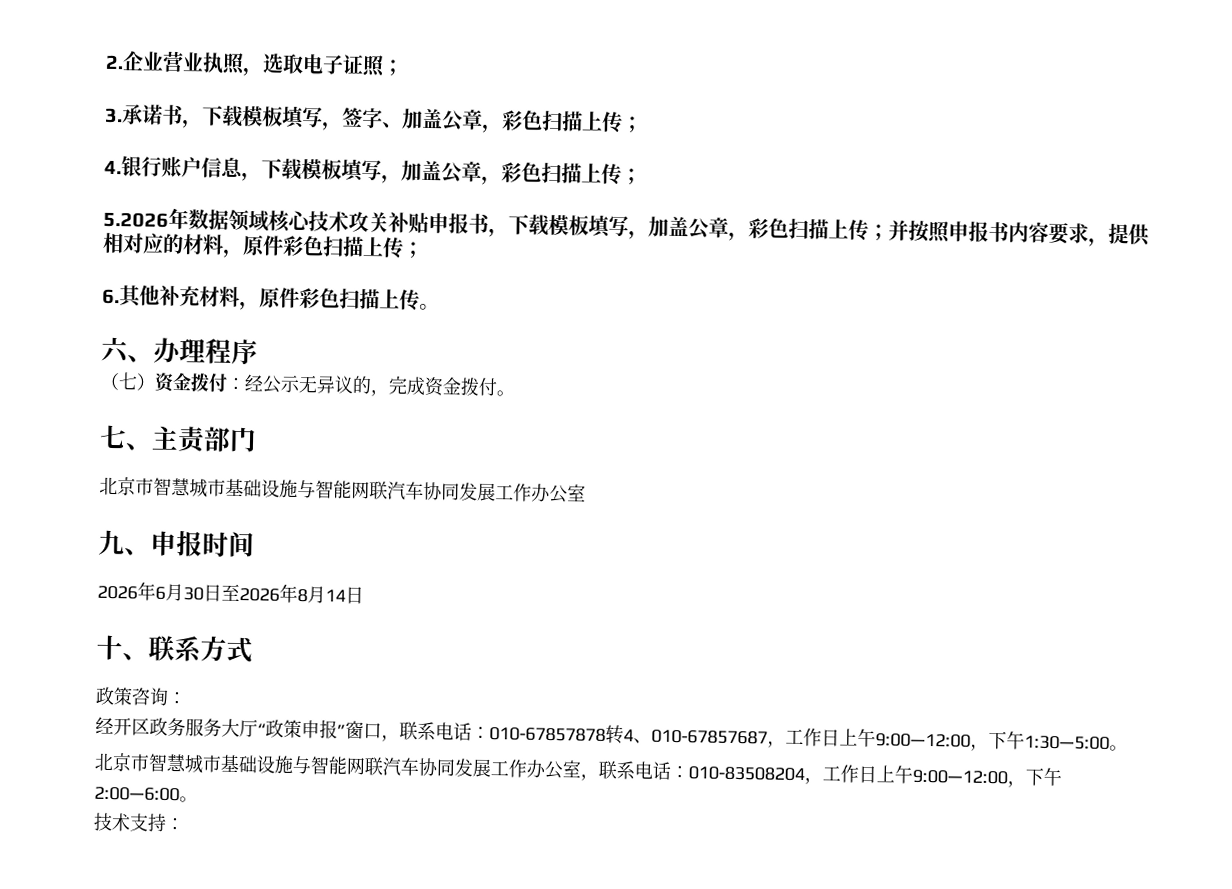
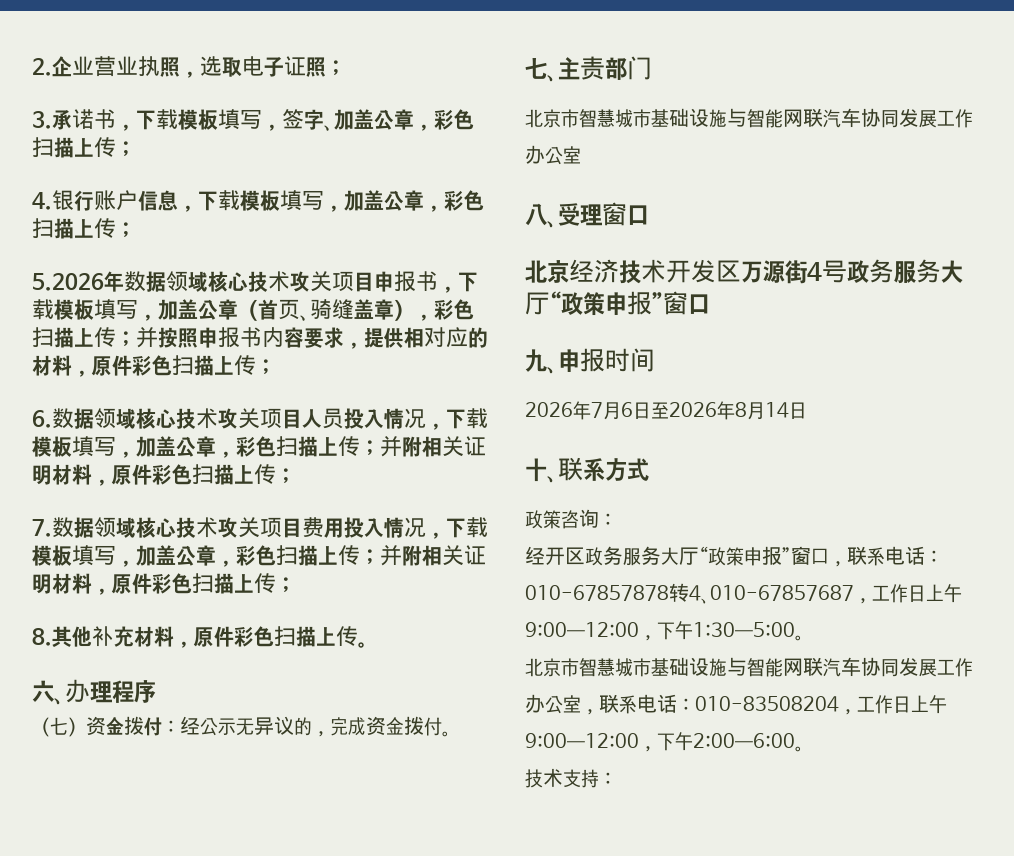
[388,212,429,233] 补贴 -> [332,271,374,292] 项目
(729, 227) none -> [238,299,414,321] （首页、骑缝盖章）
(120, 296) none -> [52,408,488,430] [32,436,486,458] [32,464,296,486] [32,517,488,539] [32,545,486,567] [32,573,296,595] [32,628,52,646] 数据领域核心技术攻关项目人员投入情况，下载模板填写，加盖公章，彩色扫描上传；并附相关证明材料，原件彩色扫描上传； // 7.数据领域核心技术攻关项目费用投入情况，下载模板填写，加盖公章，彩色扫描上传；并附相关证明材料，原件彩色扫描上传； // 8.
(586, 493) none -> [525,202,649,228] [525,259,963,284] [525,291,710,316] // 八、受理窗口 // 北京经济技术开发区万源街4号政务服务大厅“政策申报”窗口
[155,583,204,602] 6月30 -> [591,402,633,420] 7月6

